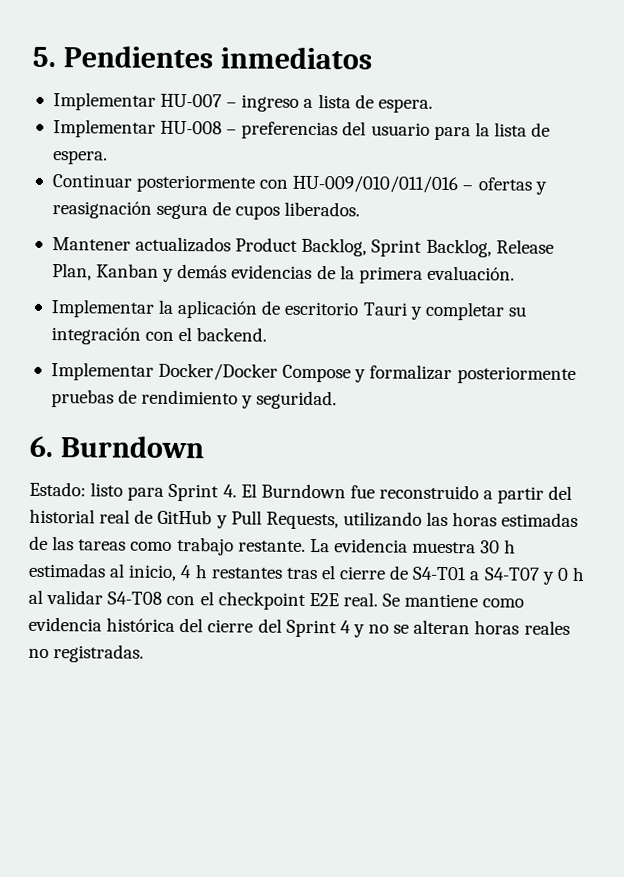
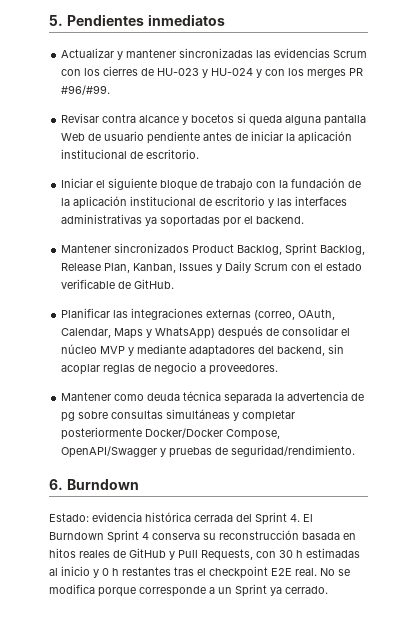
[52,92,433,113] [52,119,551,141] [52,150,108,165] [51,174,547,195] [51,201,361,220] [51,236,232,253] Implementar HU-007 – ingreso a lista de espera. // Implementar HU-008 – preferencias del usuario para la lista de espera. // Continuar posteriormente con HU-009/010/011/016 – ofertas y reasignación segura de cupos liberados. // Mantener actualizados -> [61,48,368,60] [61,66,364,78] [61,85,111,95] [61,113,367,126] [61,131,353,144] [61,149,200,159] [61,178,362,191] [61,196,348,209] [61,214,305,227] [61,243,190,253] Actualizar y mantener sincronizadas las evidencias Scrum con los cierres de HU-023 y HU-024 y con los merges PR #96/#99. // Revisar contra alcance y bocetos si queda alguna pantalla Web de usuario pendiente antes de iniciar la aplicación institucional de escritorio. // Iniciar el siguiente bloque de trabajo con la fundación de la aplicación institucional de escritorio y las interfaces administrativas ya soportadas por el backend. // Mantener sincronizados
[96,263,515,284] [50,299,526,321] [50,326,268,345] [50,362,576,384] [50,389,338,410] [29,435,205,459] [29,481,573,504] [29,508,131,524] Kanban y demás evidencias de la primera evaluación. // Implementar la aplicación de escritorio Tauri y completar su integración con el backend. // Implementar Docker/Docker Compose y formalizar posteriormente pruebas de rendimiento y seguridad. // 6. Burndown // Estado: listo para Sprint 4. El Burndown fue reconstruido a partir del historial real -> [133,261,363,273] [61,279,175,289] [61,308,336,320] [61,326,351,339] [61,344,345,357] [61,362,279,375] [61,391,365,404] [61,409,296,422] [61,427,281,440] [61,445,356,458] [49,479,139,490] [49,512,313,525] [49,530,356,543] [49,548,110,558] Kanban, Issues y Daily Scrum con el estado verificable de GitHub. // Planificar las integraciones externas (correo, OAuth, Calendar, Maps y WhatsApp) después de consolidar el núcleo MVP y mediante adaptadores del backend, sin acoplar reglas de negocio a proveedores. // Mantener como deuda técnica separada la advertencia de pg sobre consultas simultáneas y completar posteriormente Docker/Docker Compose, OpenAPI/Swagger y pruebas de seguridad/rendimiento. // 6. Burndown // Estado: evidencia histórica cerrada del Sprint 4. El Burndown Sprint 4 conserva su reconstrucción basada en hitos reales
[342,511,579,528] [29,535,477,556] utilizando las horas estimadas de las tareas como trabajo restante. La evidencia muestra -> [256,551,276,558] con
[128,564,193,581] inicio, 4 -> [61,566,109,578] inicio y 0
[339,565,585,585] [28,589,525,610] [28,616,570,638] [28,644,145,663] cierre de S4-T01 a S4-T07 y 0 h al validar S4-T08 con el checkpoint E2E real. Se mantiene como evidencia histórica del cierre del Sprint 4 y no se alteran horas reales no registradas. -> [209,566,350,579] [49,584,328,597] checkpoint E2E real. No se modifica porque corresponde a un Sprint ya cerrado.

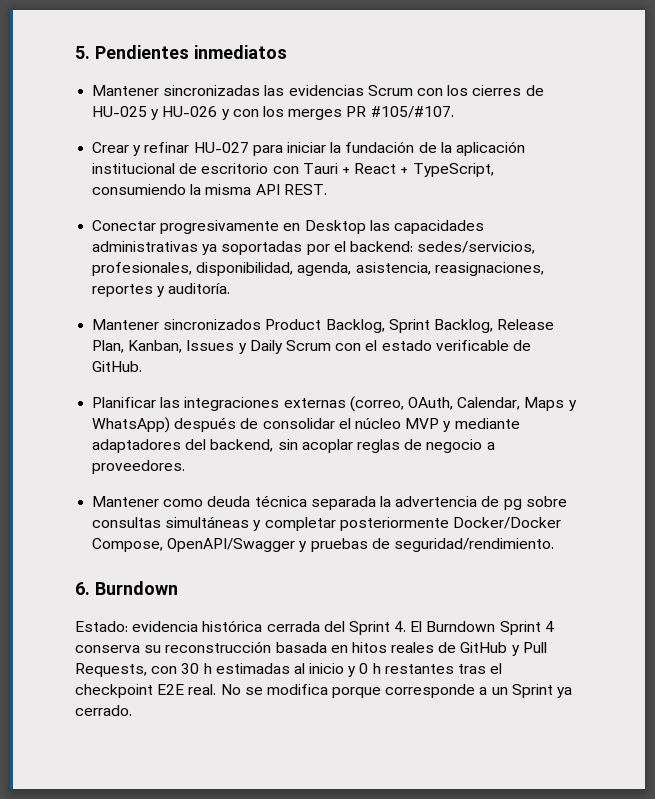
[61,48,177,60] Actualizar y mantener -> [92,85,160,96] Mantener
[157,68,254,78] HU-023 y HU-024 -> [92,106,218,120] HU-025 y HU-026
[61,85,111,95] [61,113,367,126] [61,131,353,144] [61,149,200,159] [61,178,277,191] #96/#99. // Revisar contra alcance y bocetos si queda alguna pantalla Web de usuario pendiente antes de iniciar la aplicación institucional de escritorio. // Iniciar el siguiente bloque de trabajo con -> [370,106,454,118] [92,142,326,156] #105/#107. // Crear y refinar HU-027 para iniciar
[268,196,348,208] y las interfaces -> [272,163,494,177] [92,184,327,195] [92,220,484,234] con Tauri + React + TypeScript, consumiendo la misma API REST. // Conectar progresivamente en Desktop las capacidades
[256,216,305,224] backend. -> [349,241,536,254] [92,262,544,276] [92,283,231,297] backend: sedes/servicios, profesionales, disponibilidad, agenda, asistencia, reasignaciones, reportes y auditoría.

